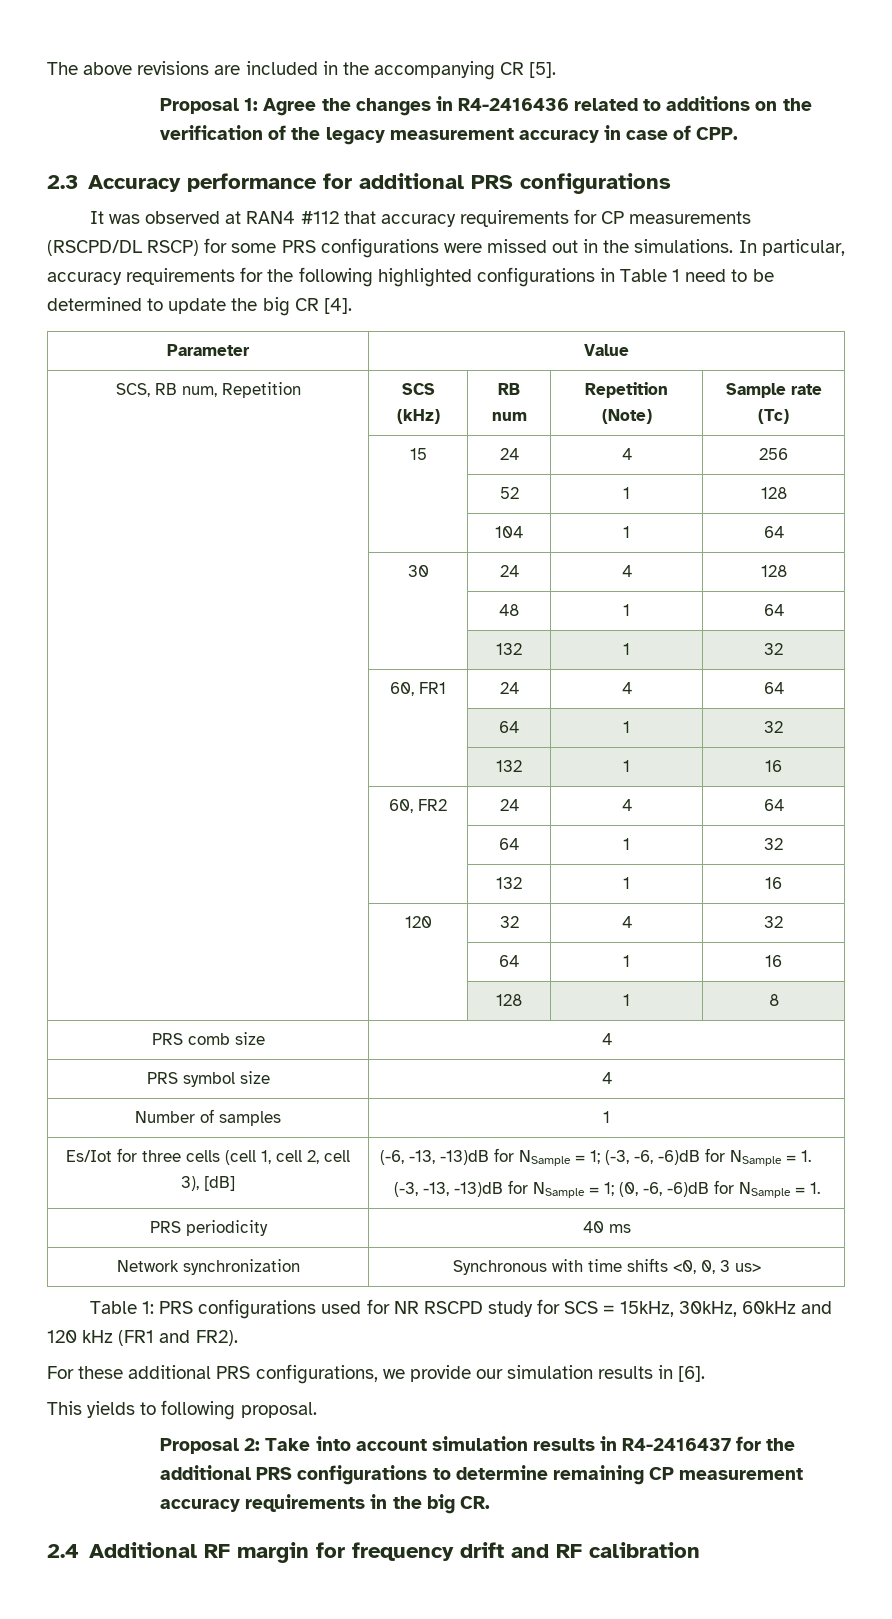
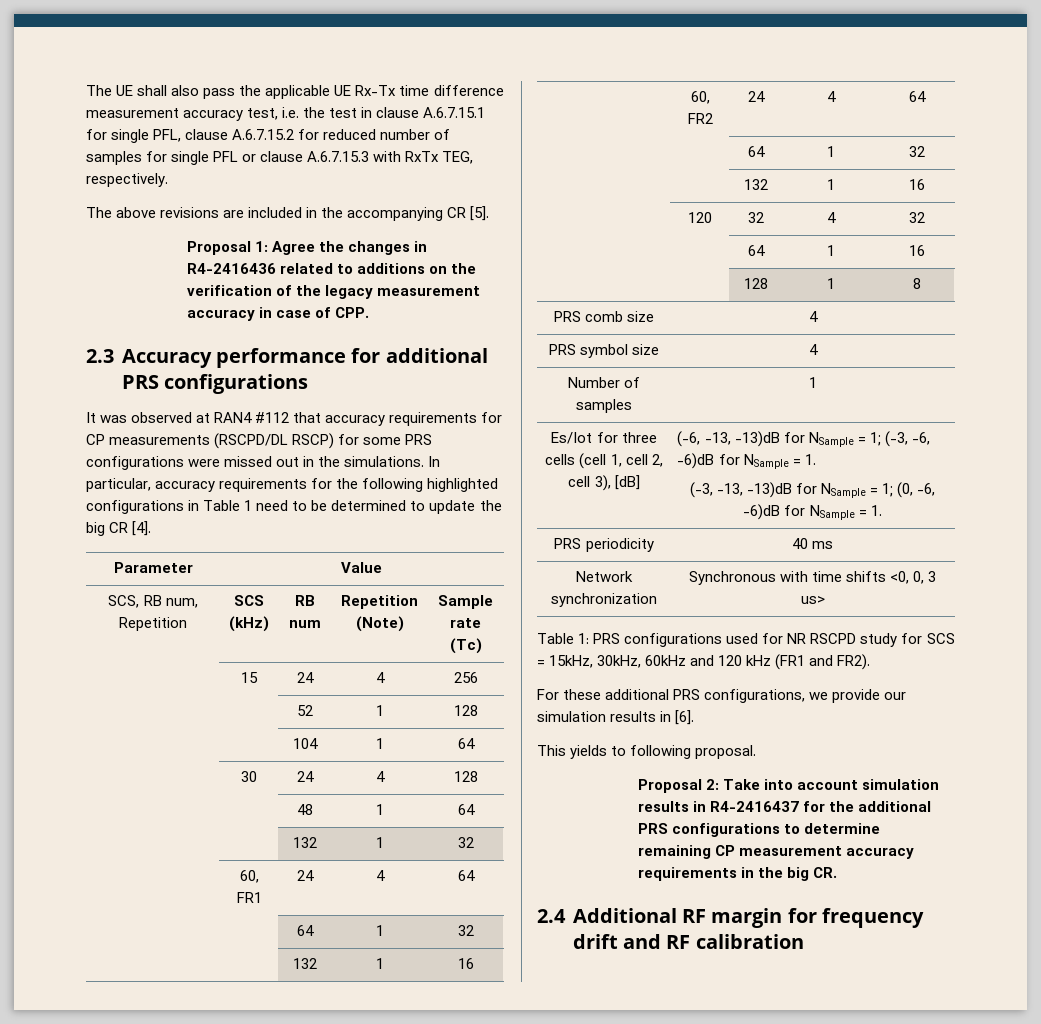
[47,62,78,75] The -> [86,85,504,99] [86,107,486,121] [86,129,451,143] [86,151,474,165] [86,173,168,187] [86,207,112,218] The UE shall also pass the applicable UE Rx-Tx time difference measurement accuracy test, i.e. the test in clause A.6.7.15.1 for single PFL, clause A.6.7.15.2 for reduced number of samples for single PFL or clause A.6.7.15.3 with RxTx TEG, respectively. // The

